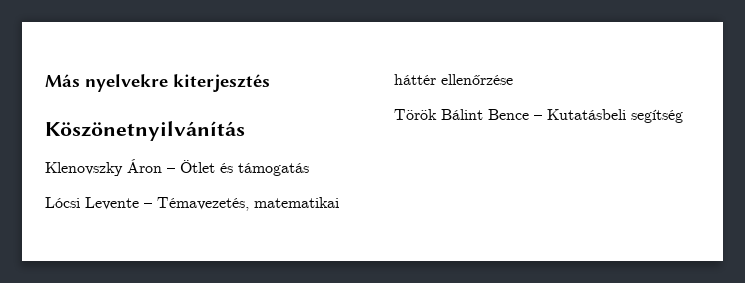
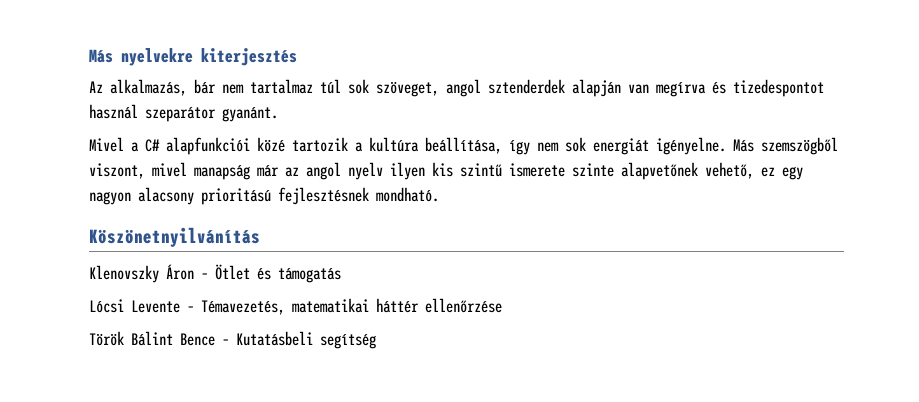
(270, 83) none -> [89,79,824,97] [89,104,278,122] [89,137,838,155] [89,162,803,180] [89,187,439,205] // Az alkalmazás, bár nem tartalmaz túl sok szöveget, angol sztenderdek alapján van megírva és tizedespontot használ szeparátor gyanánt. // Mivel a C# alapfunkciói közé tartozik a kultúra beállítása, így nem sok energiát igényelne. Más szemszögből viszont, mivel manapság már az angol nyelv ilyen kis szintű ismerete szinte alapvetőnek vehető, ez egy nagyon alacsony prioritású fejlesztésnek mondható.

